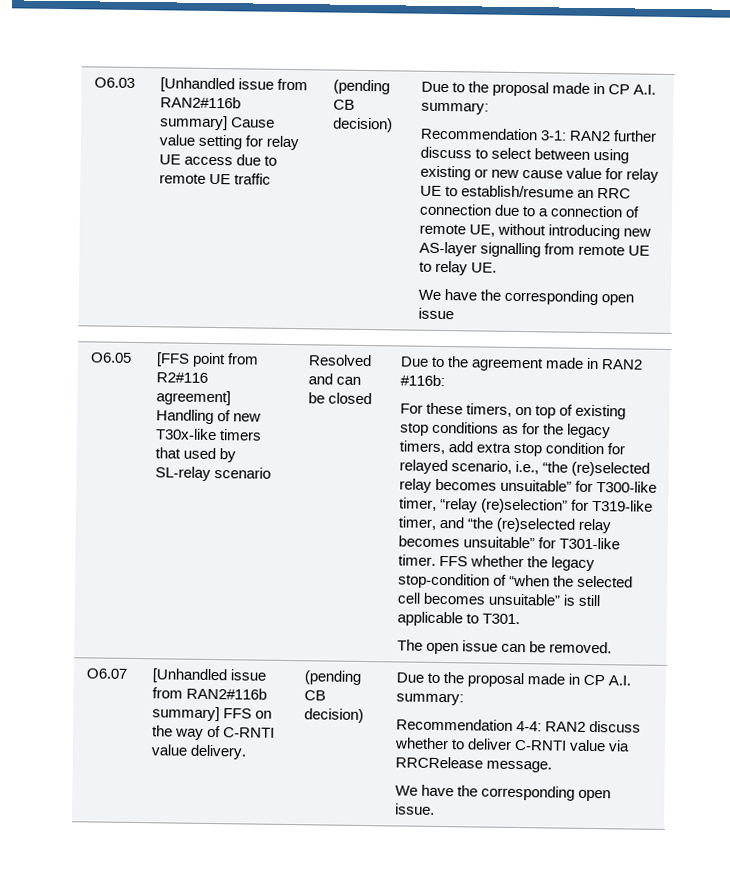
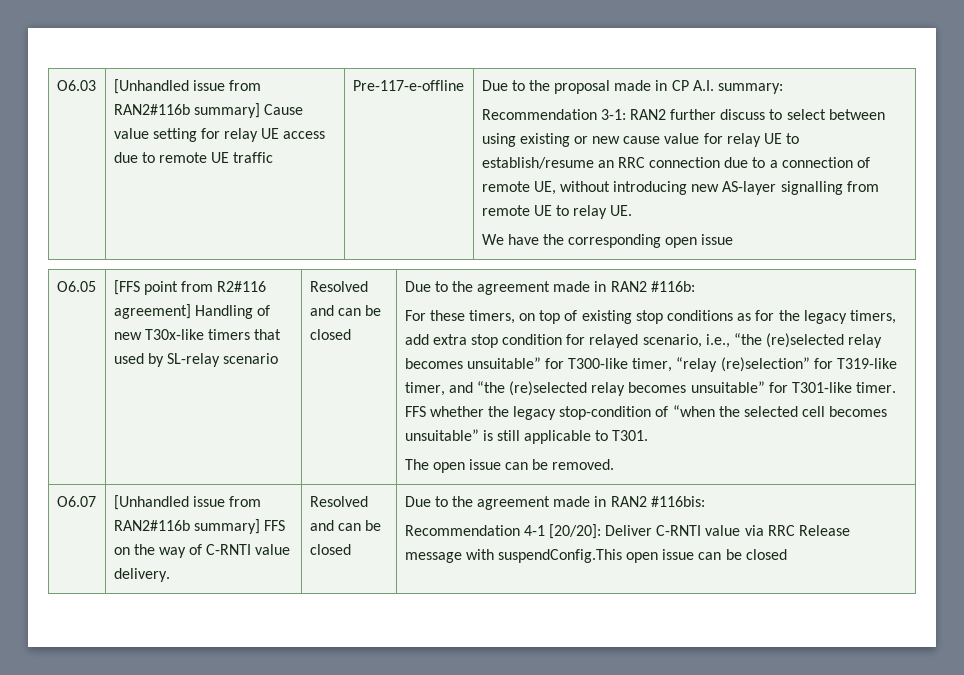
[332,79,390,95] [332,99,355,110] [332,117,393,133] (pending CB decision) -> [352,80,464,91] Pre-117-e-offline
[303,670,361,685] [303,690,326,701] [303,708,364,724] [395,672,632,688] [395,692,464,706] [395,718,642,733] [393,737,631,752] [394,756,552,773] [394,784,612,802] [394,803,435,815] (pending CB decision) | Due to the proposal made in CP A.I. summary: // Recommendation 4-4: RAN2 discuss whether to deliver C-RNTI value via RRCRelease message. // We have the corresponding open issue. -> [309,496,368,507] [309,520,381,531] [309,544,351,555] [404,496,705,510] [404,524,851,539] [404,549,787,563] Resolved and can be closed | Due to the agreement made in RAN2 #116bis: // Recommendation 4-1 [20/20]: Deliver C-RNTI value via RRC Release message with suspendConfig.This open issue can be closed

